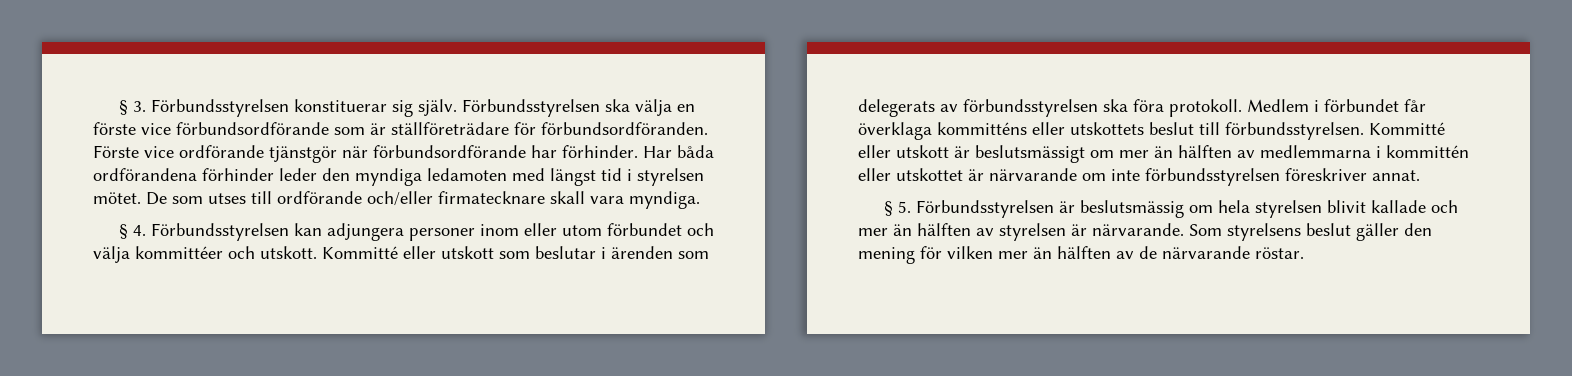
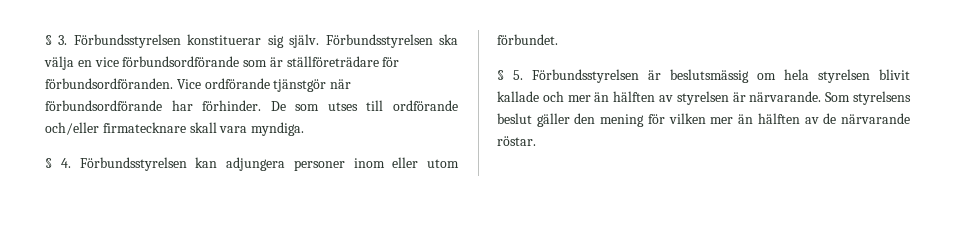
[93,122,136,135] förste -> (92, 63) none
[93,145,174,158] Förste vice -> [176,79,201,89] Vice
[643,145,714,158] [93,168,704,186] [93,192,141,204] Har båda ordförandena förhinder leder den myndiga ledamoten med längst tid i styrelsen mötet. -> (262, 105) none
[606,223,714,236] [93,246,709,263] [858,99,1426,117] [858,122,1445,140] [858,145,1469,163] [858,168,1420,186] förbundet och välja kommittéer och utskott. Kommitté eller utskott som beslutar i ärenden som delegerats av förbundsstyrelsen ska föra protokoll. Medlem i förbundet får överklaga kommitténs eller utskottets beslut till förbundsstyrelsen. Kommitté eller utskott är beslutsmässigt om mer än hälften av medlemmarna i kommittén eller utskottet är närvarande om inte förbundsstyrelsen föreskriver annat. -> [497,34,558,45] förbundet.

